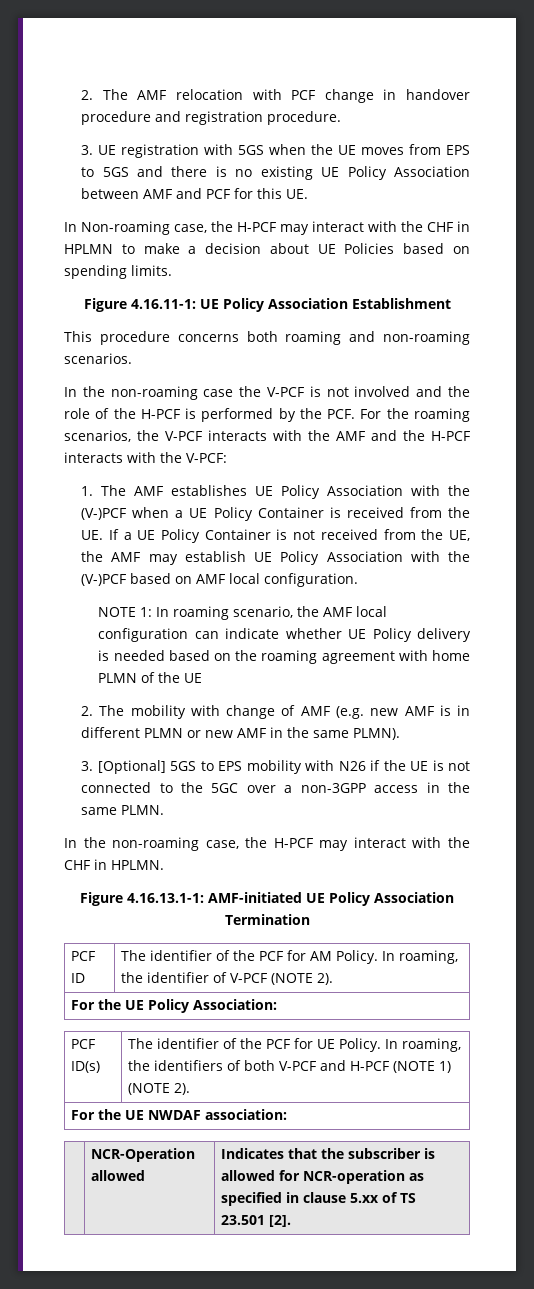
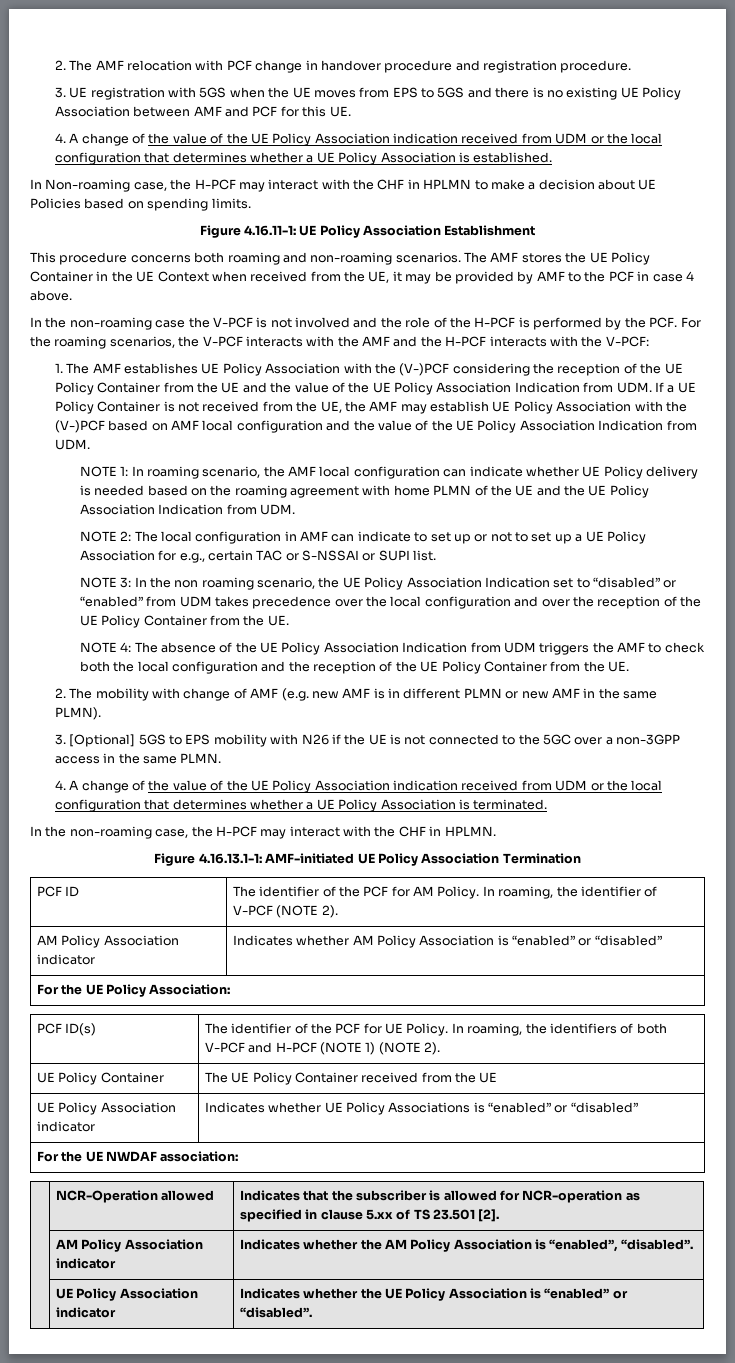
(309, 194) none -> [54,133,663,146] [54,152,553,165] // 4. A change of the value of the UE Policy Association indication received from UDM or the local configuration that determines whether a UE Policy Association is established.
(132, 358) none -> [464,252,650,265] [30,271,694,284] [30,290,72,301] The AMF stores the UE Policy Container in the UE Context when received from the UE, it may be provided by AMF to the PCF in case 4 above.
[132,507,471,521] [81,530,104,540] when a UE Policy Container is received from the UE. -> [452,363,683,376] [54,382,652,395] considering the reception of the UE Policy Container from the UE and the value of the UE Policy Association Indication from UDM.
[264,573,359,587] configuration. -> [236,420,697,433] [54,439,90,450] configuration and the value of the UE Policy Association Indication from UDM.
(203, 678) none -> [536,485,649,498] [79,504,295,515] [79,531,646,544] [79,550,437,563] [79,577,677,590] [79,596,702,609] [79,615,289,628] [79,642,705,655] [79,661,630,674] and the UE Policy Association Indication from UDM. // NOTE 2: The local configuration in AMF can indicate to set up or not to set up a UE Policy Association for e.g., certain TAC or S-NSSAI or SUPI list. // NOTE 3: In the non roaming scenario, the UE Policy Association Indication set to “disabled” or “enabled” from UDM takes precedence over the local configuration and over the reception of the UE Policy Container from the UE. // NOTE 4: The absence of the UE Policy Association Indication from UDM triggers the AMF to check both the local configuration and the reception of the UE Policy Container from the UE.
(165, 810) none -> [54,780,663,793] [54,799,548,812] // 4. A change of the value of the UE Policy Association indication received from UDM or the local configuration that determines whether a UE Policy Association is terminated.
(333, 979) none -> [36,935,179,948] [36,954,95,965] [232,935,662,948] // AM Policy Association indicator | Indicates whether AM Policy Association is “enabled” or “disabled”
(190, 1089) none -> [36,1072,164,1085] [204,1072,498,1085] [36,1102,176,1115] [36,1121,95,1132] [204,1102,638,1115] // UE Policy Container | The UE Policy Container received from the UE // UE Policy Association indicator | Indicates whether UE Policy Associations is “enabled” or “disabled”
(291, 1221) none -> [55,1239,203,1252] [55,1258,116,1269] [239,1239,693,1252] [55,1288,198,1301] [55,1307,116,1318] [239,1288,628,1301] [239,1307,312,1318] // | AM Policy Association indicator | Indicates whether the AM Policy Association is “enabled”, “disabled”. // | UE Policy Association indicator | Indicates whether the UE Policy Association is “enabled” or “disabled”.

